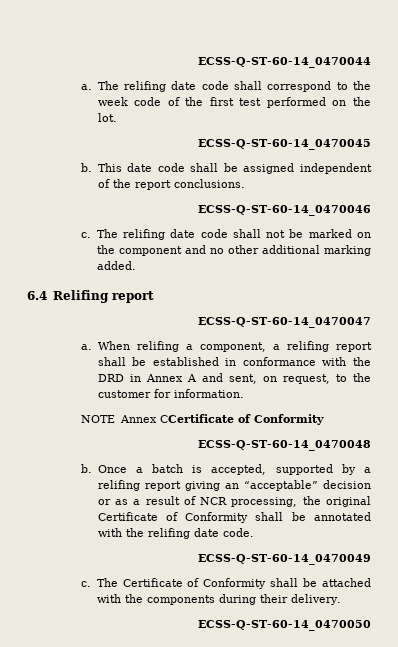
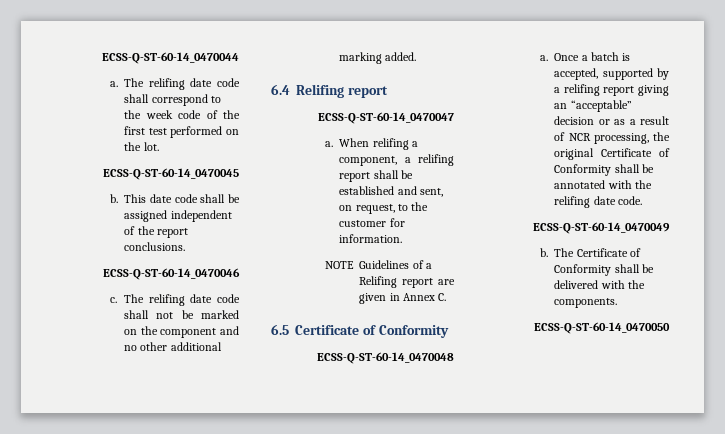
[225,357,371,366] [97,374,197,382] in conformance with the DRD in Annex A -> (395, 190) none
[119,414,234,423] Annex CCertificate -> [359,260,432,269] [359,276,455,288] [359,293,447,304] [271,324,359,335] Guidelines of a Relifing report are given in Annex C. // 6.5 Certificate
[81,464,93,473] b. -> [540,55,549,61] a.
[81,581,92,587] c. -> [540,248,549,257] b.
[322,578,371,587] [96,594,341,605] attached with the components during their delivery. -> [554,280,645,289] [554,298,618,308] delivered with the components.

